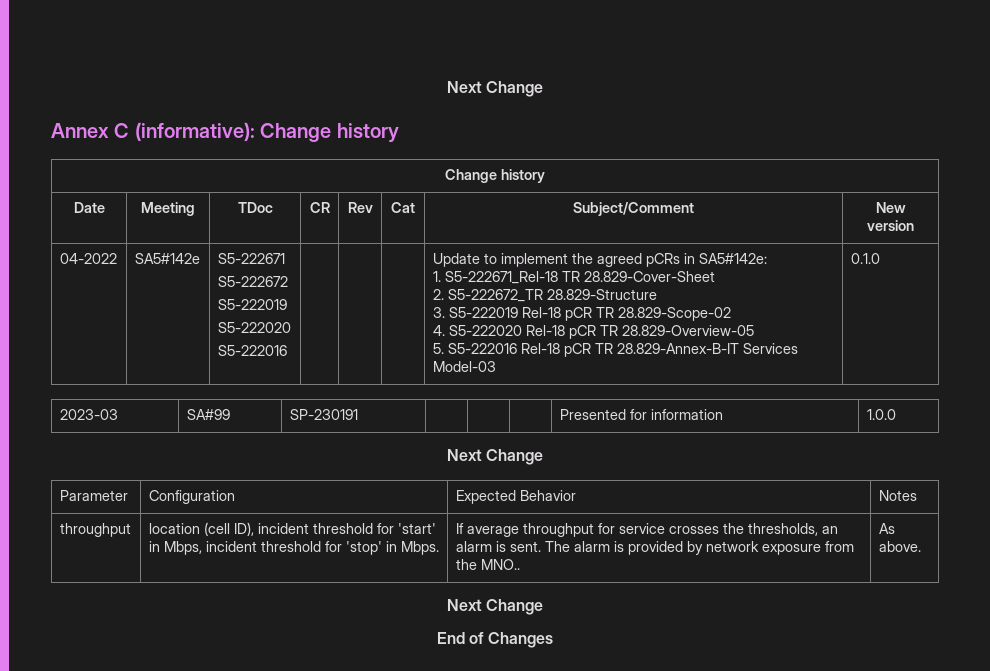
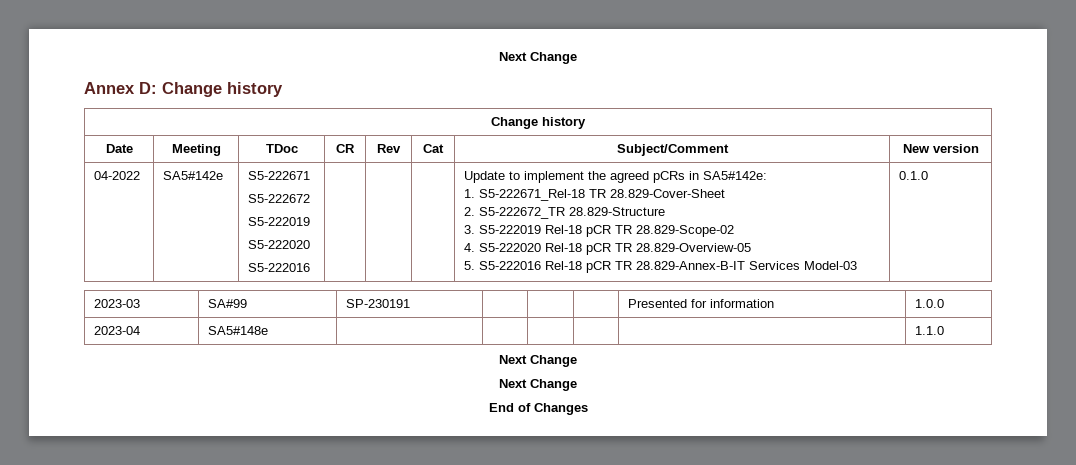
[114,122,255,141] C (informative): -> [139,82,157,94] D:
[446,449,544,465] [59,490,128,501] [148,490,235,504] [455,490,576,504] [878,490,917,501] [59,523,131,537] [148,522,436,536] [148,541,439,555] [455,523,838,537] [455,541,854,555] [455,559,520,570] [878,523,895,534] [878,541,921,552] // Next Change // Parameter | Configuration | Expected Behavior | Notes // throughput | location (cell ID), incident threshold for 'start' in Mbps, incident threshold for 'stop' in Mbps. | If average throughput for service crosses the thresholds, an alarm is sent. The alarm is provided by network exposure from the MNO.. | As above. -> [94,326,141,335] [208,326,269,335] [915,326,945,335] [499,355,577,367] // 2023-04 | SA5#148e | | | | | | 1.1.0 // Next Change

